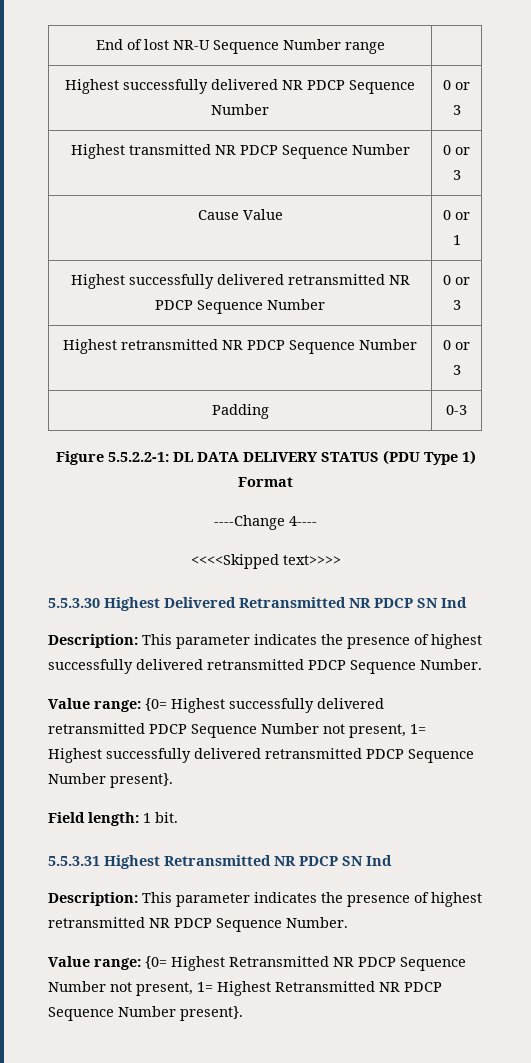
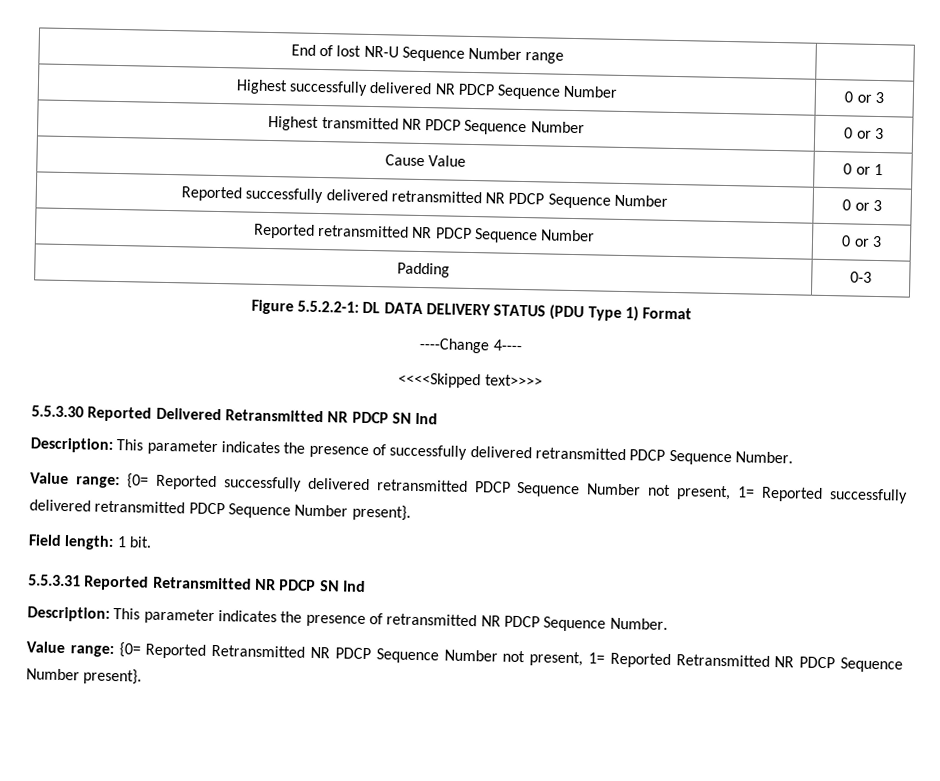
[70,274,125,289] Highest -> [180,186,242,202] Reported
[63,339,117,354] Highest -> [252,223,315,239] Reported
[104,597,160,611] Highest -> [87,406,153,422] Reported
[431,634,482,649] highest -> (386, 450) none
[171,698,225,713] Highest -> [155,474,217,491] Reported
[48,748,102,763] Highest -> [761,486,824,502] Reported
[104,855,160,869] Highest -> [84,575,150,591] Reported
[431,892,482,907] highest -> (383, 619) none
[171,956,225,971] Highest -> [145,643,207,659] Reported
[217,981,271,996] Highest -> [609,652,671,669] Reported

